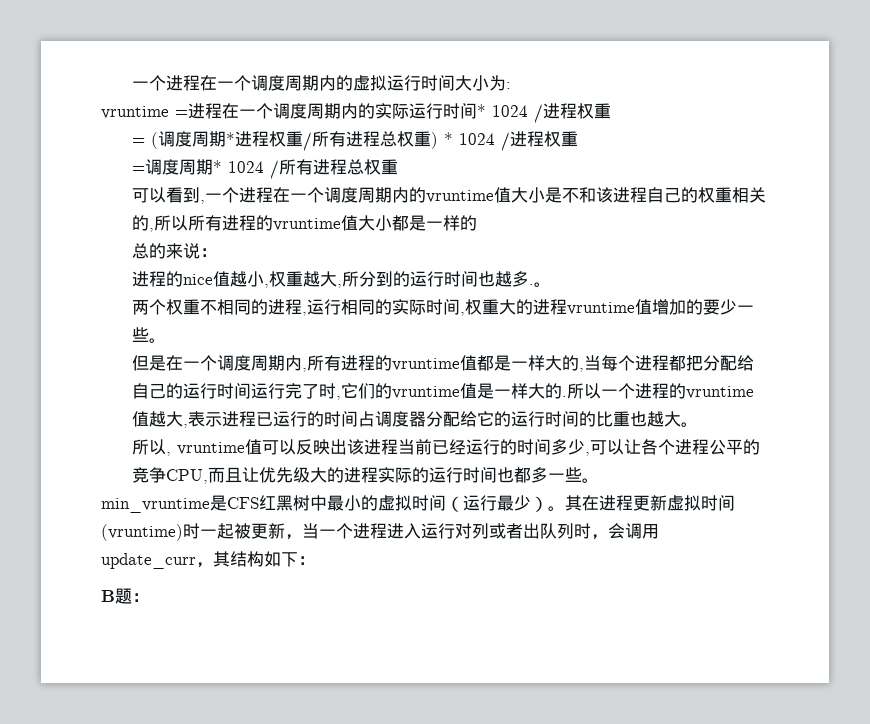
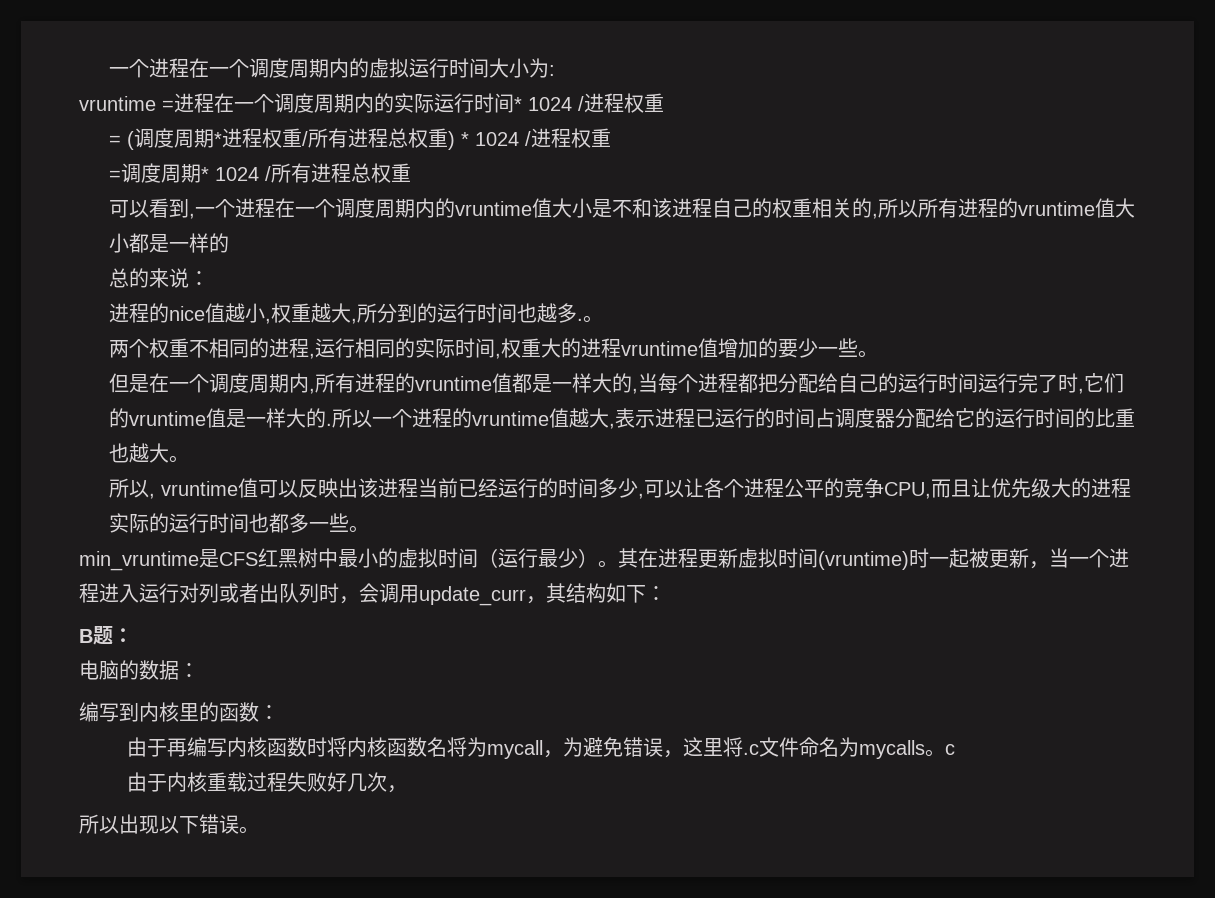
(149, 597) none -> [79,660,199,680] [79,702,279,722] [126,737,955,759] [126,772,407,793] [79,814,259,834] // 电脑的数据： // 编写到内核里的函数： // 由于再编写内核函数时将内核函数名将为mycall，为避免错误，这里将.c文件命名为mycalls。c // 由于内核重载过程失败好几次， // 所以出现以下错误。

